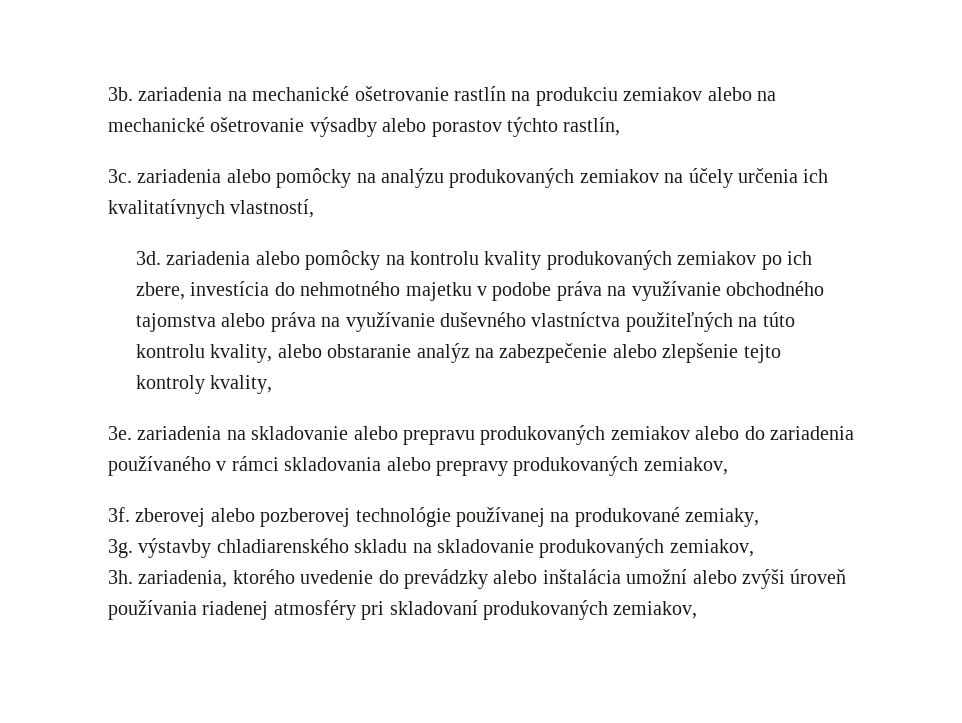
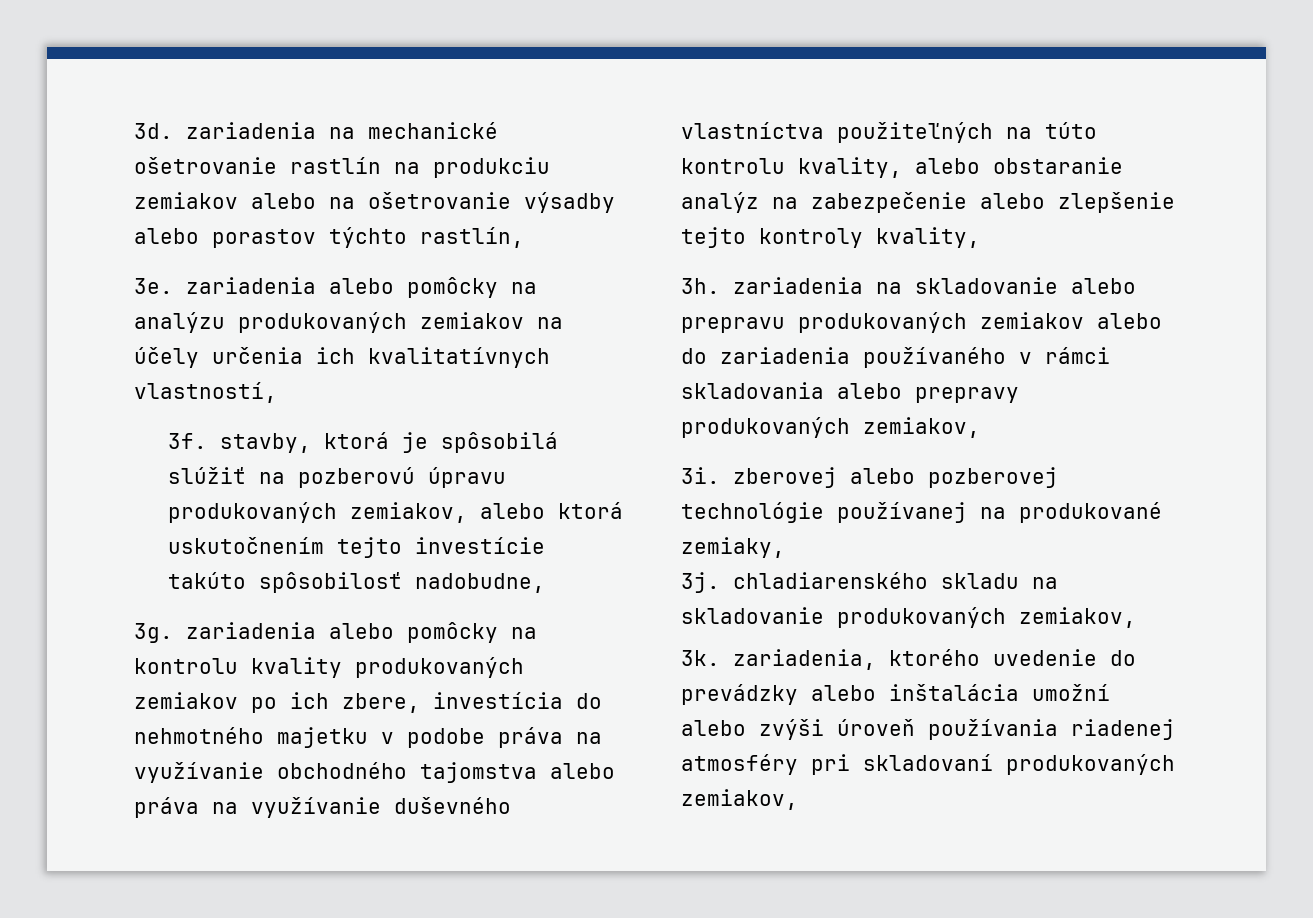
[108,87,133,101] 3b. -> [134,123,173,139] 3d.
[108,117,205,132] mechanické -> (355, 203) none
[108,169,132,183] 3c. -> [134,278,173,294] 3e.
[135,251,161,265] 3d. -> [168,432,559,453] [168,467,507,488] [168,502,624,523] [168,537,546,558] [168,572,546,593] [134,623,173,643] 3f. stavby, ktorá je spôsobilá slúžiť na pozberovú úpravu produkovaných zemiakov, alebo ktorá uskutočnením tejto investície takúto spôsobilosť nadobudne, // 3g.
[108,426,132,440] 3e. -> [681,278,720,294] 3h.
[108,507,130,522] 3f. -> [681,467,720,484] 3i.
[108,538,212,558] 3g. výstavby -> [681,572,720,593] 3j.
[108,570,133,584] 3h. -> [681,650,720,666] 3k.

